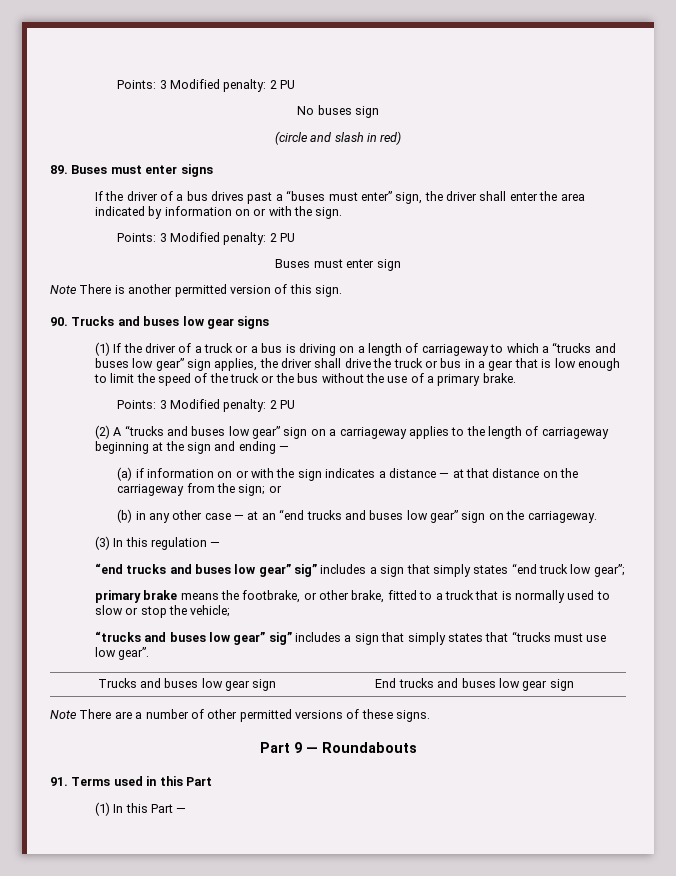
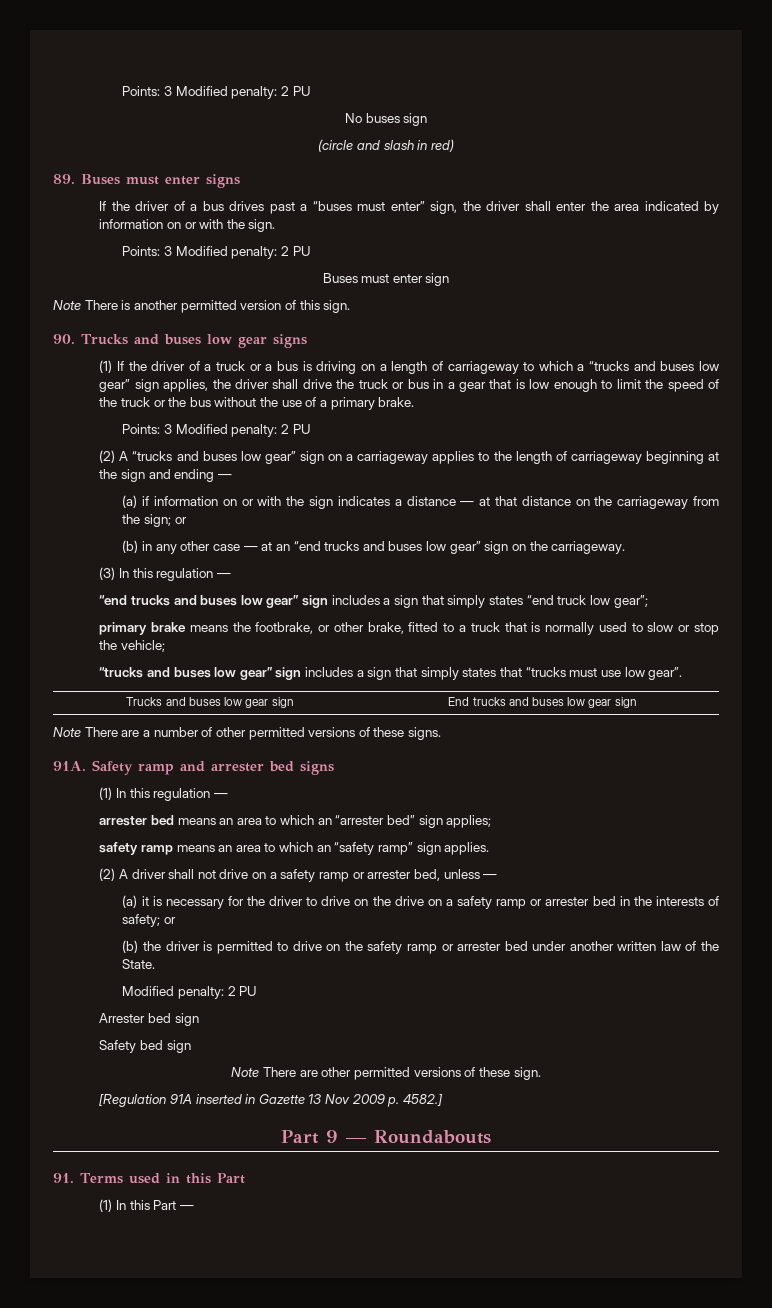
[294,564,318,577] sig” -> [302,595,329,608] sign
[268,632,292,645] sig” -> [275,667,302,680] sign
(431, 716) none -> [53,760,334,775] [99,787,228,801] [99,815,492,828] [99,842,490,855] [99,868,498,882] [122,895,719,909] [122,914,177,927] [122,940,720,954] [122,959,156,969] [122,986,258,999] [99,1013,199,1026] [99,1040,191,1053] [231,1067,541,1080] [99,1094,444,1107] // 91A. Safety ramp and arrester bed signs // (1) In this regulation — // arrester bed means an area to which an “arrester bed” sign applies; // safety ramp means an area to which an “safety ramp” sign applies. // (2) A driver shall not drive on a safety ramp or arrester bed, unless — // (a) it is necessary for the driver to drive on the drive on a safety ramp or arrester bed in the interests of safety; or // (b) the driver is permitted to drive on the safety ramp or arrester bed under another written law of the State. // Modified penalty: 2 PU // Arrester bed sign // Safety bed sign // Note There are other permitted versions of these sign. // [Regulation 91A inserted in Gazette 13 Nov 2009 p. 4582.]

